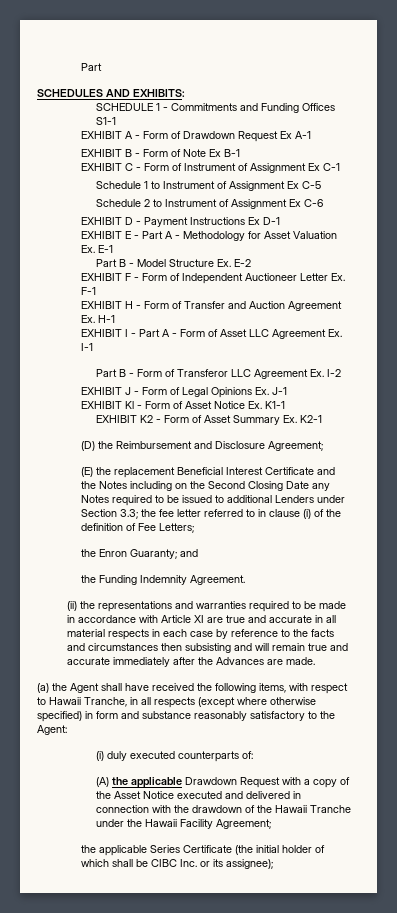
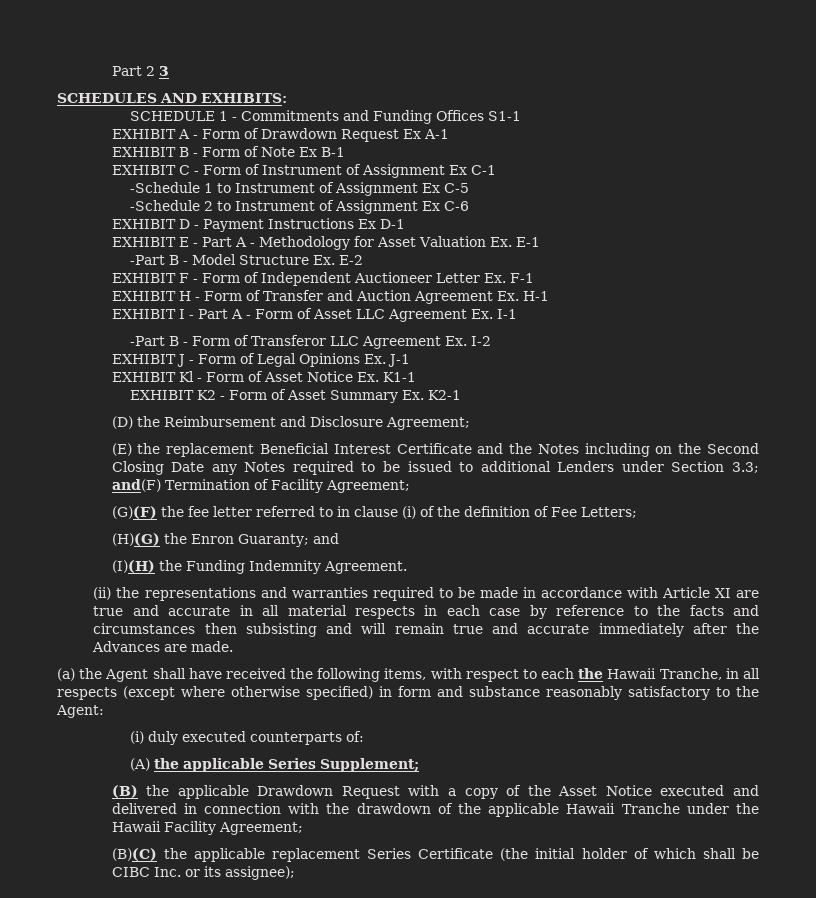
[81,63,103,71] Part -> [111,66,169,76] Part 2 3
[96,181,142,189] Schedule -> [129,182,200,193] -Schedule
[96,199,142,207] Schedule -> [129,200,200,211] -Schedule
[96,259,118,267] Part -> [129,255,165,265] -Part
[96,369,118,377] Part -> [129,336,165,346] -Part
(139, 514) none -> [111,479,410,493] [111,506,157,519] and(F) Termination of Facility Agreement; // (G)(F)
(195, 528) none -> [111,533,160,546] (H)(G)
(199, 553) none -> [111,560,155,573] (I)(H)
(46, 701) none -> [541,668,604,679] each the
(183, 782) none -> [267,758,419,772] [111,785,249,799] Series Supplement; // (B) the applicable
(273, 809) none -> [488,803,560,817] applicable
[81,845,148,856] the applicable -> [111,848,360,862] (B)(C) the applicable replacement

